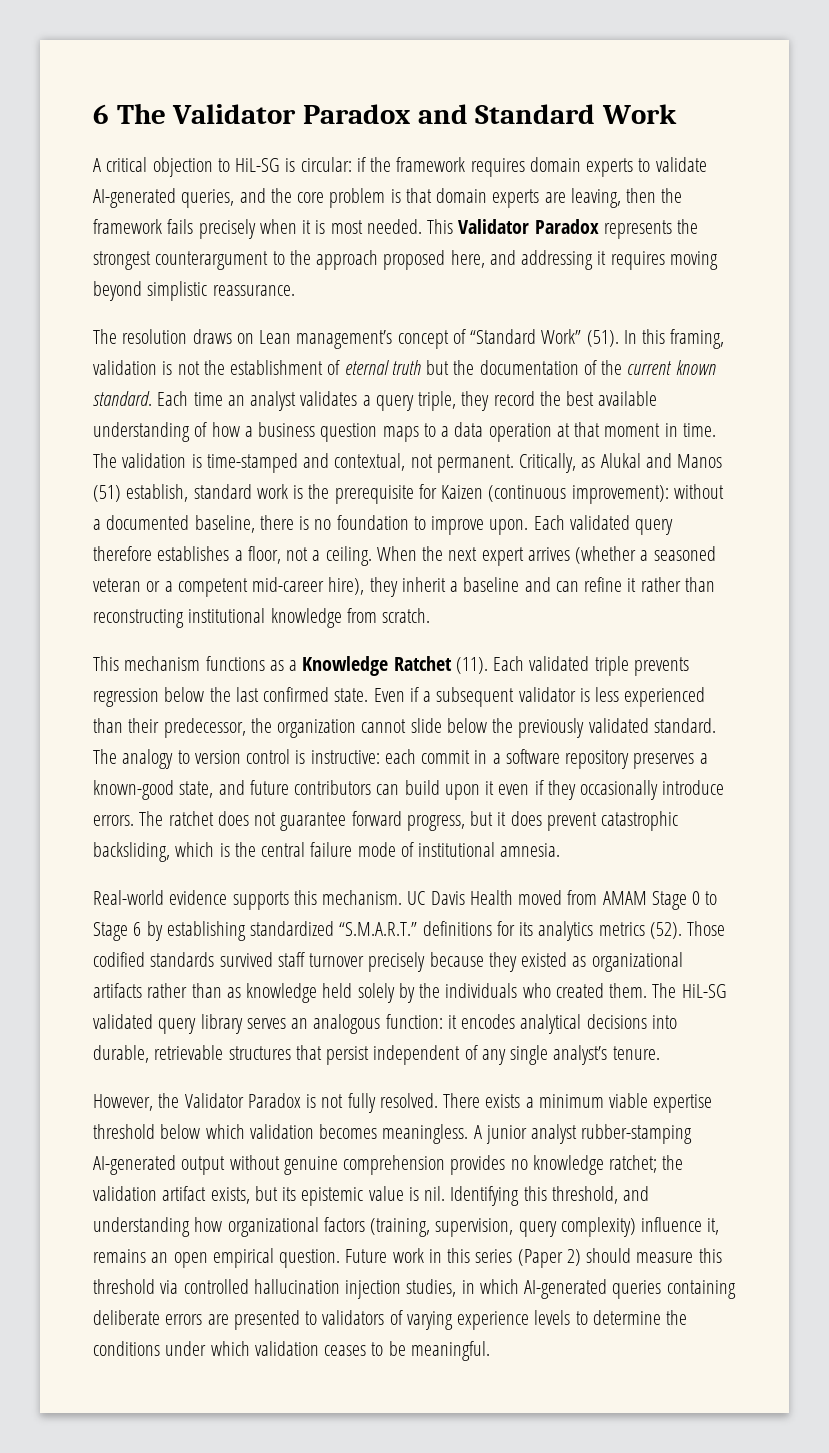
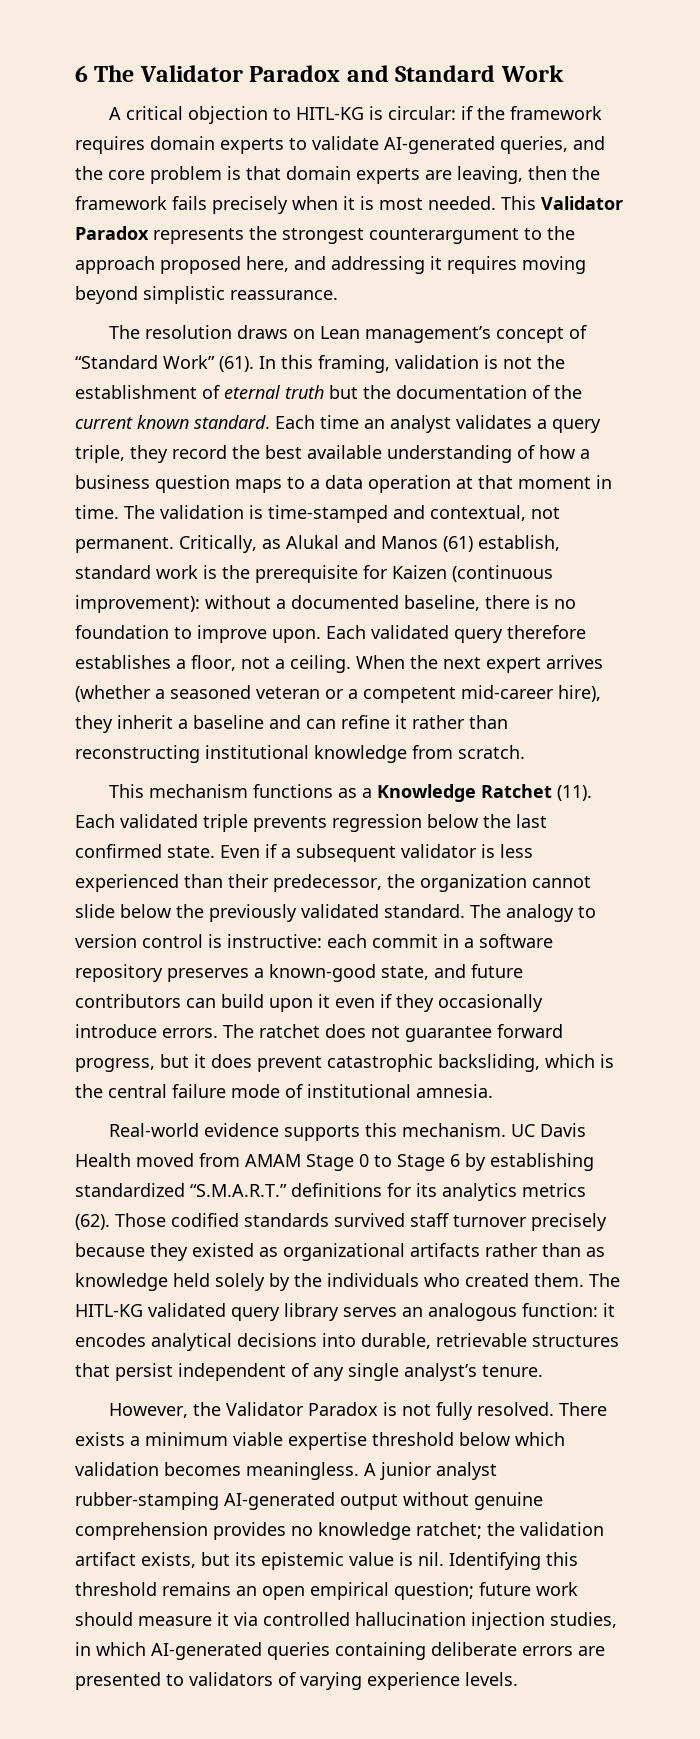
[235,158,281,172] HiL-SG -> [296,107,365,120] HITL-KG
[586,330,619,347] (51). -> [219,356,254,372] (61).
[93,485,121,502] (51) -> [443,536,473,552] (61)
[649,922,682,939] (52). -> [75,1214,110,1230] (62).
[681,984,727,998] HiL-SG -> [75,1304,143,1317] HITL-KG
[551,1186,650,1204] [93,1217,720,1237] [93,1248,722,1268] [93,1279,155,1294] threshold, and understanding how organizational factors (training, supervision, query complexity) influence it, remains an open empirical question. Future work in this series (Paper 2) should measure this threshold -> [75,1582,578,1600] [75,1612,229,1626] threshold remains an open empirical question; future work should measure it
[534,1310,688,1325] [93,1341,490,1361] levels to determine the conditions under which validation ceases to be meaningful. -> [465,1672,518,1686] levels.

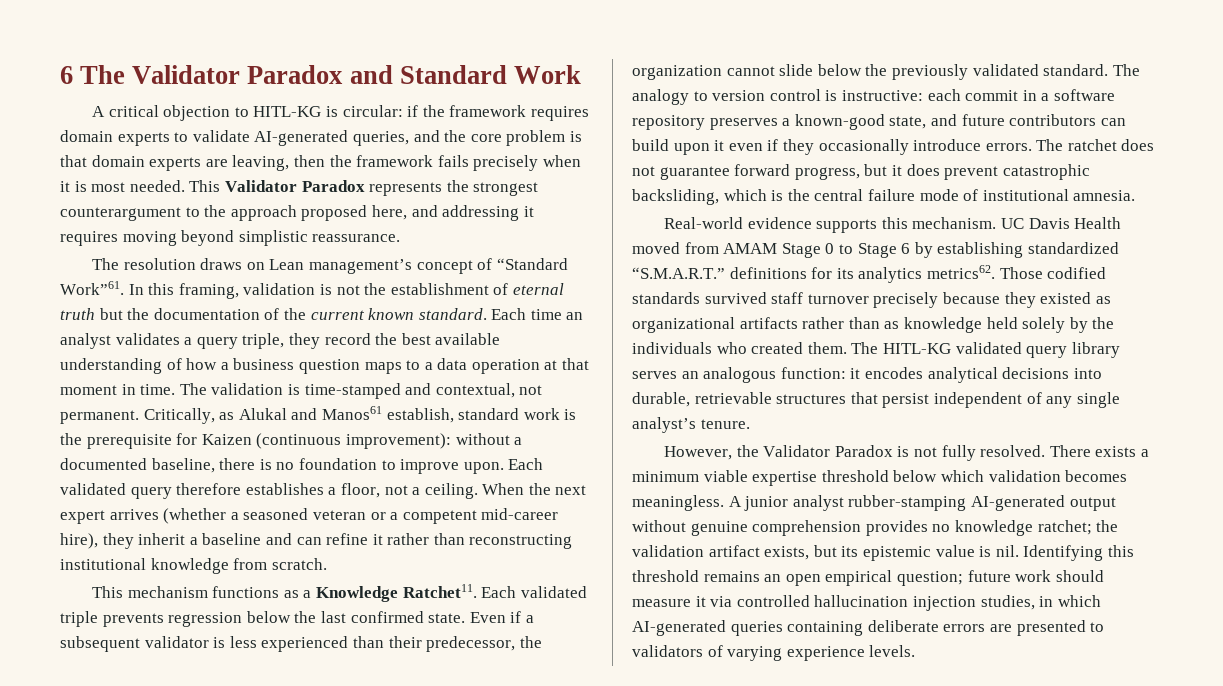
[163,355,254,372] Work” (61). -> [60,281,124,295] Work”61.
[381,536,473,552] Manos (61) -> [321,406,382,420] Manos61
[481,784,593,801] Ratchet (11). -> [402,584,477,598] Ratchet11.
[522,1183,586,1197] [75,1214,110,1230] metrics (62). -> [926,265,995,279] metrics62.

